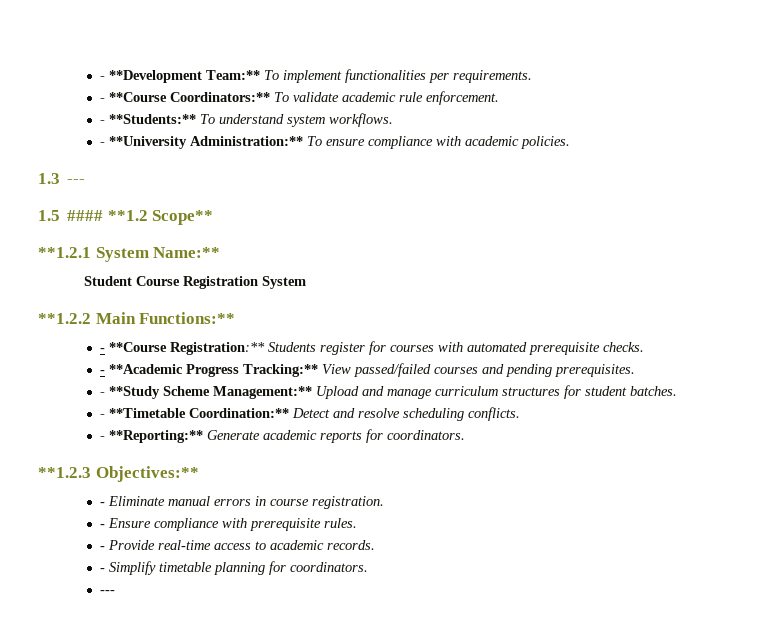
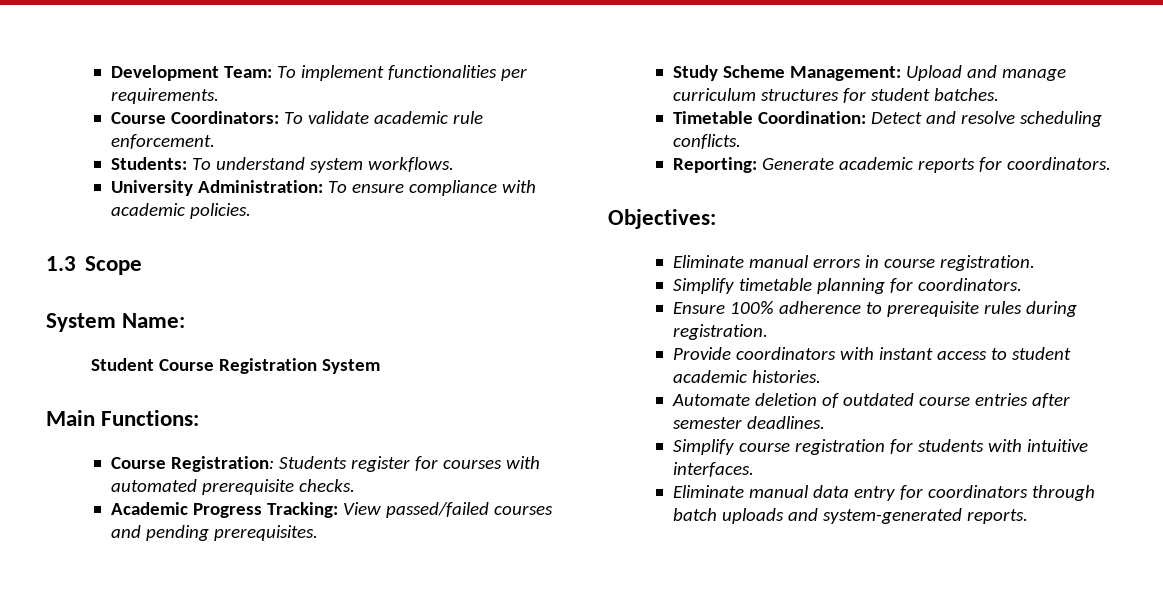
[99,70,260,83] - **Development Team:** -> [111,65,272,81] Development Team:
[99,92,270,102] - **Course Coordinators:** -> [111,111,279,124] Course Coordinators:
[99,114,196,124] - **Students:** -> [111,157,188,170] Students:
[99,136,303,149] - **University Administration:** -> [111,180,323,196] University Administration:
[67,179,86,184] [38,210,214,225] [38,247,221,262] [83,276,306,289] [38,312,236,324] [99,342,265,355] --- // 1.5 #### **1.2 Scope** // **1.2.1 System Name:** // Student Course Registration System // **1.2.2 Main Functions:** // - **Course Registration:** -> [85,256,143,275] [46,313,186,332] [90,358,380,374] [46,410,200,426] [111,456,274,472] Scope // System Name: // Student Course Registration System // Main Functions: // Course Registration:
[99,364,318,377] - **Academic Progress Tracking:** -> [111,502,338,518] Academic Progress Tracking:
[99,386,312,399] - **Study Scheme Management:** -> [673,65,901,81] Study Scheme Management:
[99,408,289,418] - **Timetable Coordination:** -> [673,111,866,124] Timetable Coordination:
[99,430,203,443] - **Reporting:** -> [673,157,758,173] Reporting:
[38,466,199,482] [99,502,105,506] **1.2.3 Objectives:** // - -> [608,209,716,229] Objectives: //
[99,518,357,531] [99,540,375,550] [99,568,105,572] - Ensure compliance with prerequisite rules. // - Provide real-time access to academic records. // - -> (1035, 263) none
[99,590,115,594] --- -> [673,301,1077,317] [673,324,769,340] [673,347,1071,360] [673,370,821,383] [672,393,1070,408] [673,416,825,429] [673,439,1088,455] [673,462,755,477] [673,485,1095,501] [673,508,1028,524] Ensure 100% adherence to prerequisite rules during registration. // Provide coordinators with instant access to student academic histories. // Automate deletion of outdated course entries after semester deadlines. // Simplify course registration for students with intuitive interfaces. // Eliminate manual data entry for coordinators through batch uploads and system-generated reports.

